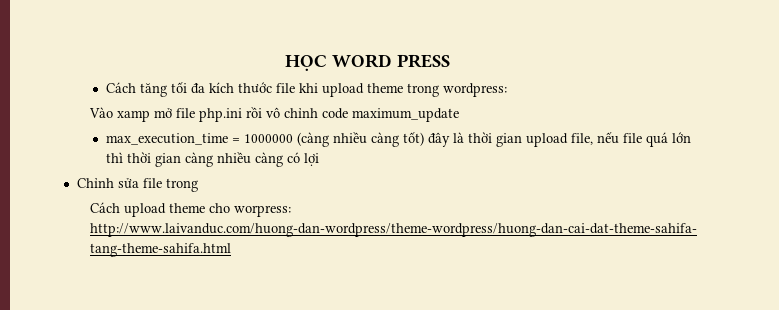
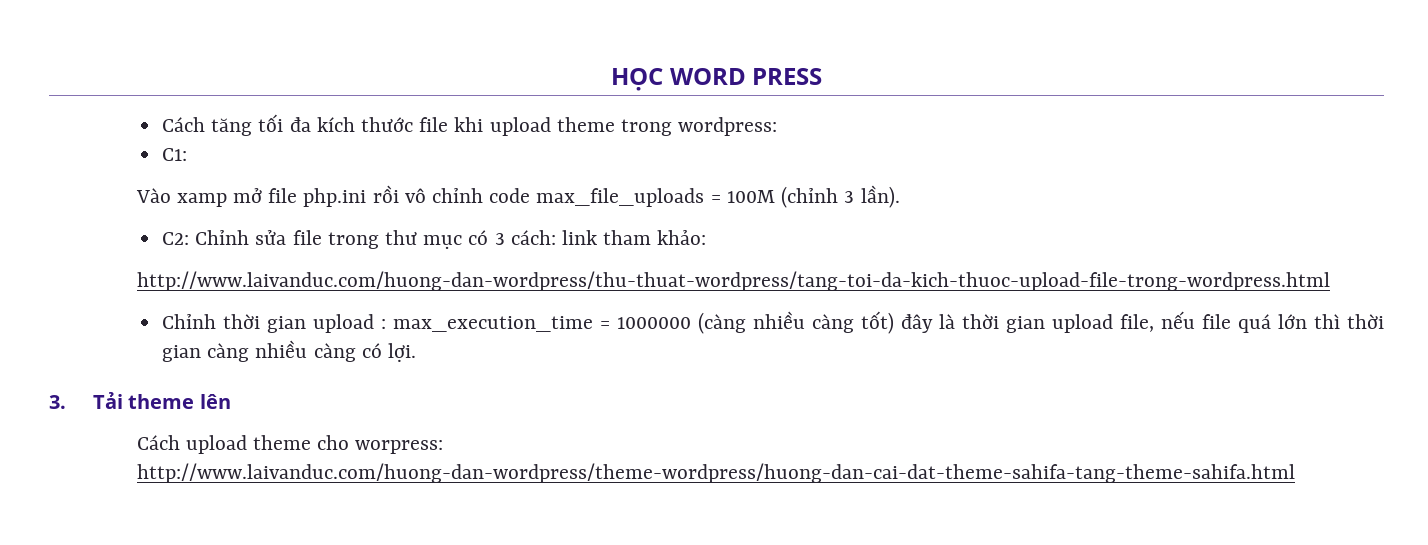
(507, 90) none -> [161,148,187,161] // C1:
[351,108,459,122] maximum_update // -> [536,185,900,208] [161,230,707,249] [136,271,1330,291] [161,314,386,333] max_file_uploads = 100M (chỉnh 3 lần). // C2: Chỉnh sửa file trong thư mục có 3 cách: link tham khảo: // http://www.laivanduc.com/huong-dan-wordpress/thu-thuat-wordpress/tang-toi-da-kich-thuoc-upload-file-trong-wordpress.html // Chỉnh thời gian upload :
[303,153,319,166] [76,178,198,192] lợi // Chỉnh sửa file trong -> [387,343,416,362] [49,392,231,409] lợi. // 3. Tải theme lên

